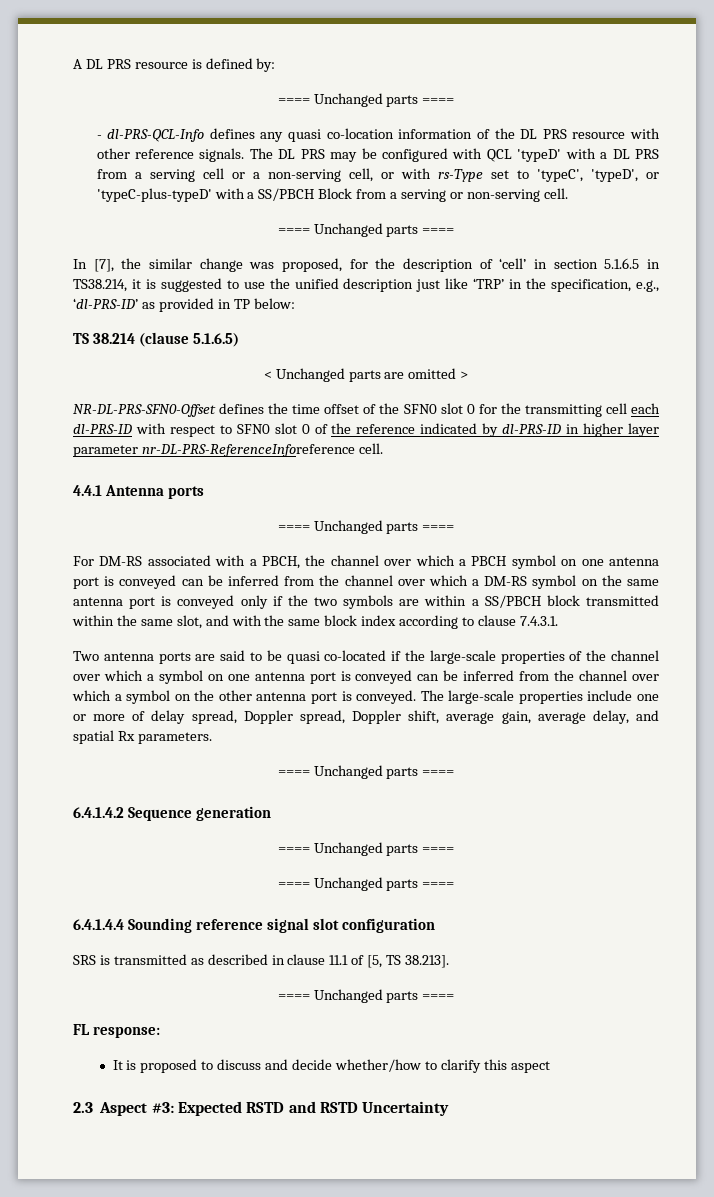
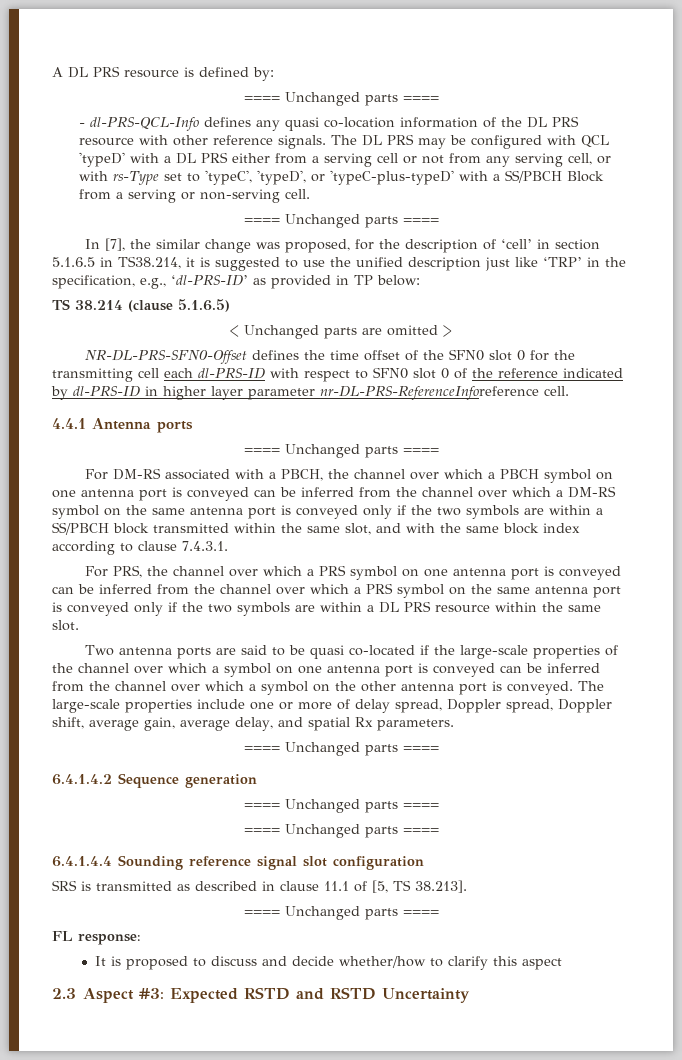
(659, 154) none -> [231,153,270,163] either
[252,169,341,182] a non-serving -> [421,153,563,167] not from any serving
(558, 621) none -> [85,565,622,580] [52,583,621,598] [52,601,601,616] [52,620,79,631] // For PRS, the channel over which a PRS symbol on one antenna port is conveyed can be inferred from the channel over which a PRS symbol on the same antenna port is conveyed only if the two symbols are within a DL PRS resource within the same slot.

